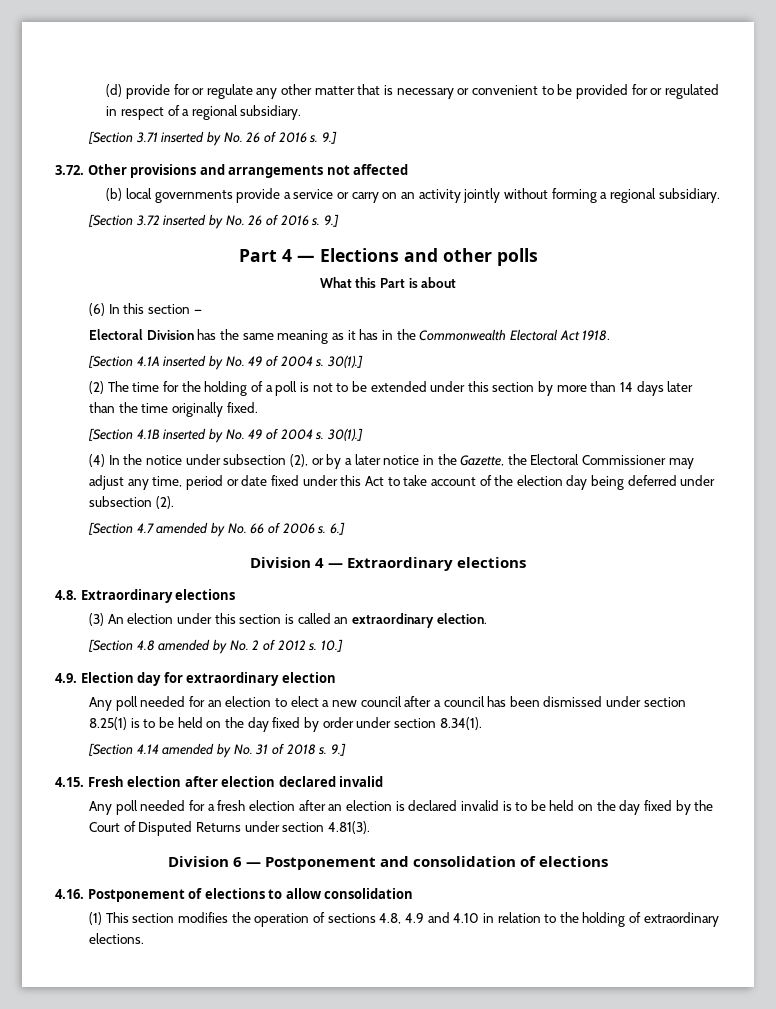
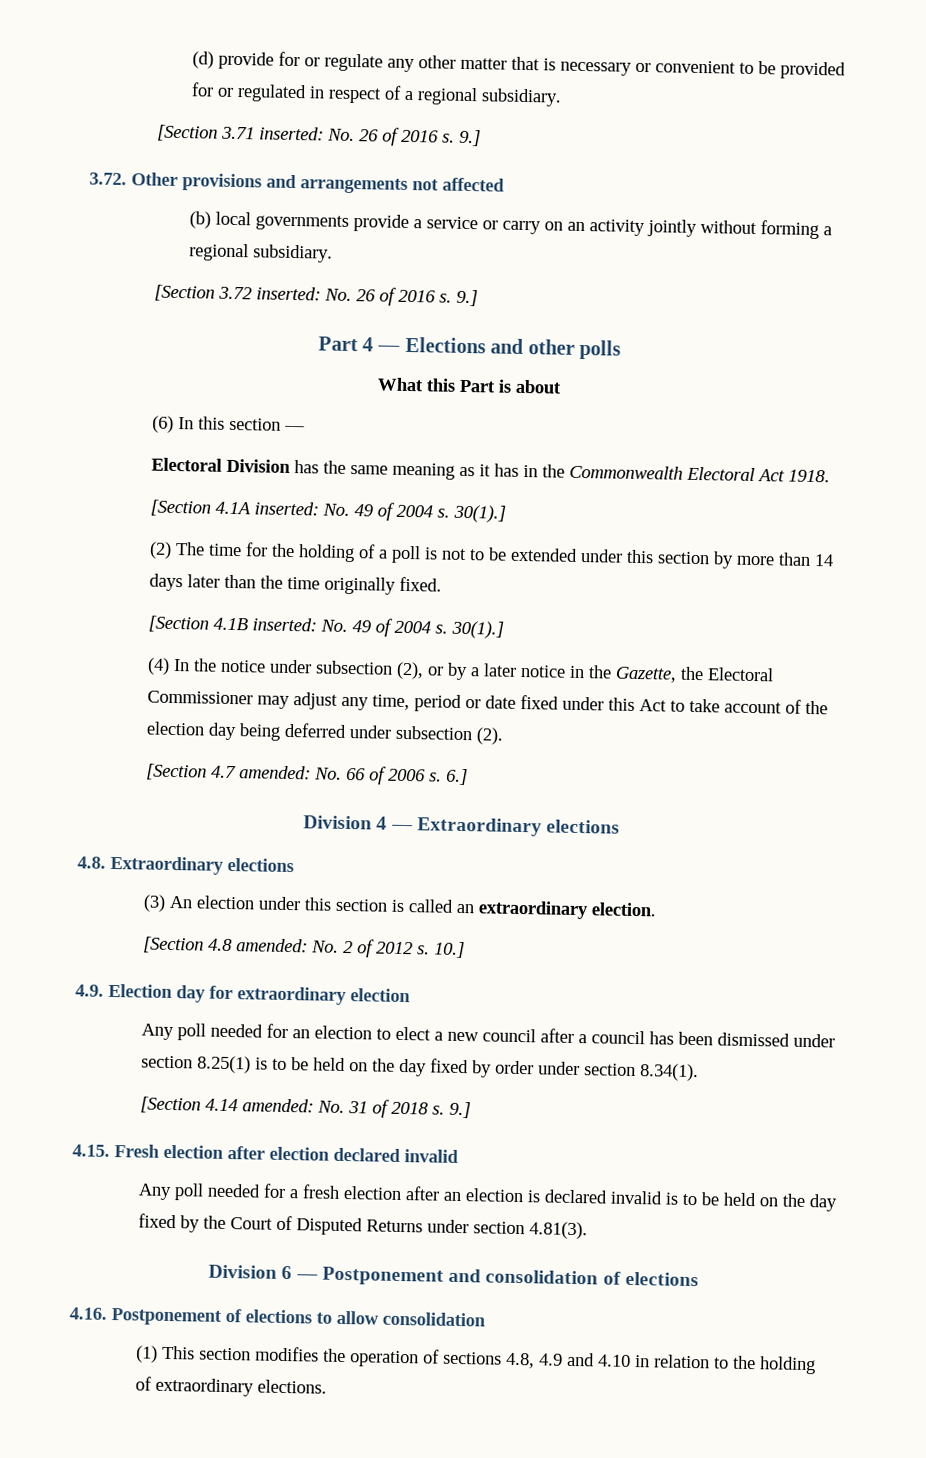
[161,131,222,146] inserted by -> [259,126,325,141] inserted:
[163,214,224,229] inserted by -> [256,286,322,301] inserted:
[163,355,224,370] inserted by -> [254,501,320,516] inserted:
[163,428,224,443] inserted by -> [252,617,318,632] inserted:
[156,522,226,537] amended by -> [239,765,312,780] amended:
[158,639,228,654] amended by -> [236,938,309,953] amended:
[162,743,232,758] amended by -> [242,1098,315,1113] amended:

